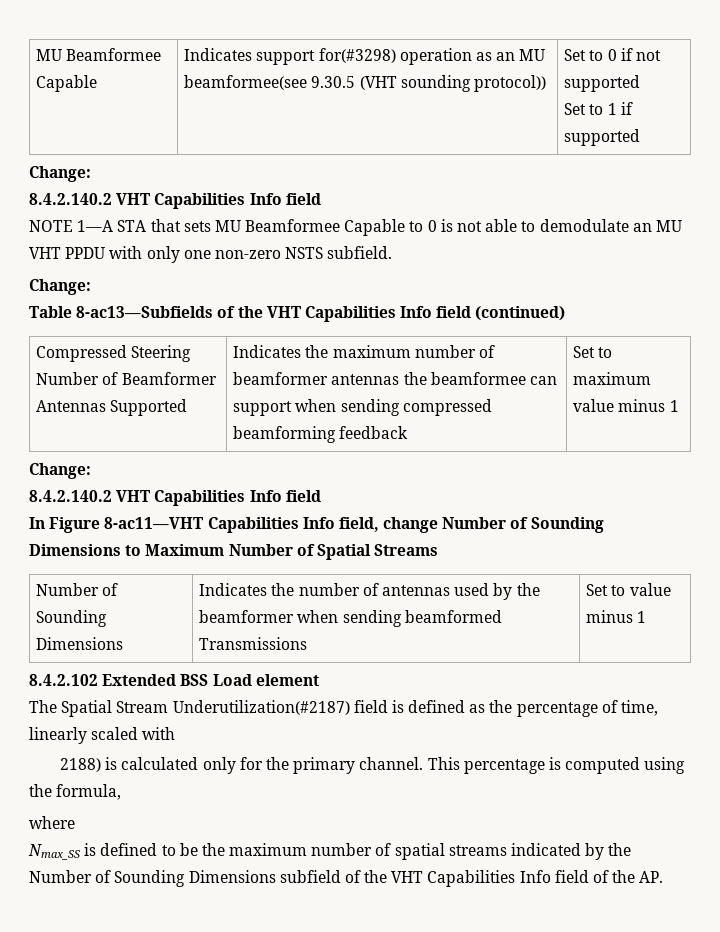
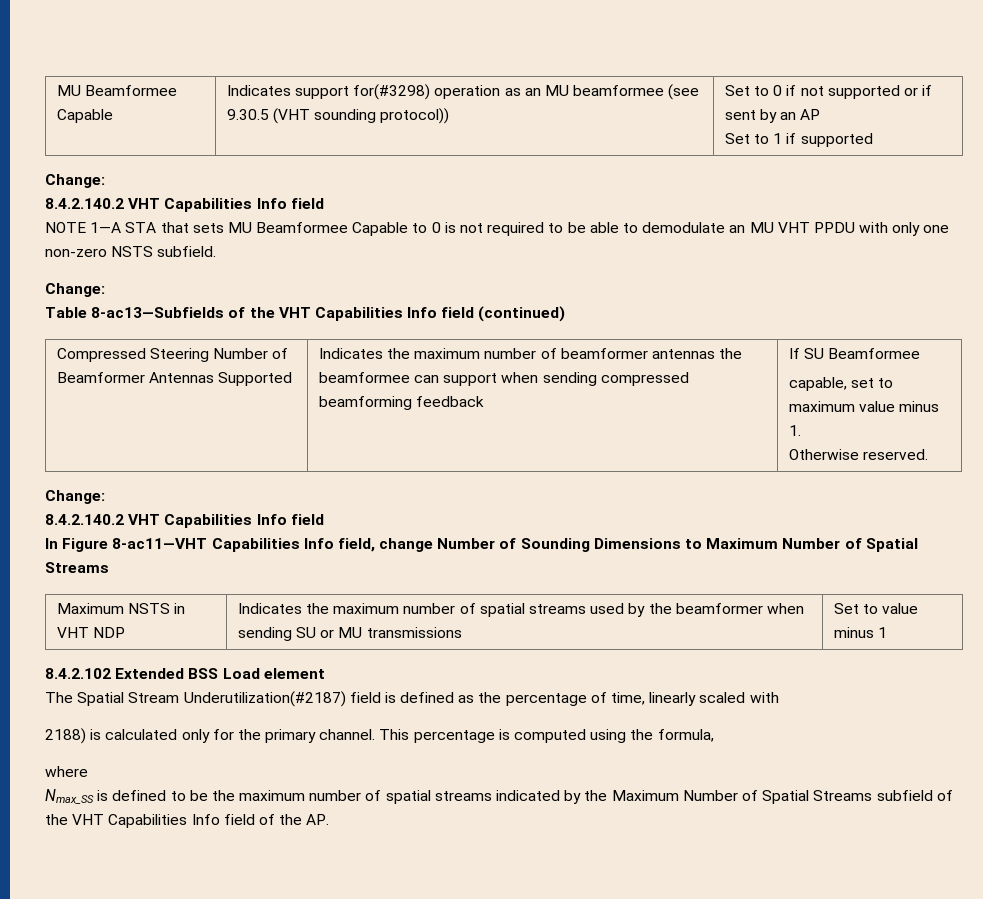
[184,75,308,90] beamformee(see -> [573,84,700,100] beamformee (see
(641, 83) none -> [903,85,933,96] [724,109,821,123] or if sent by an AP
(483, 226) none -> [487,222,586,236] required to be
[573,346,596,358] Set -> [788,348,921,359] [788,377,875,391] If SU Beamformee // capable, set
[669,400,679,412] 1 -> [788,425,801,436] [788,449,929,460] 1. // Otherwise reserved.
[36,583,119,596] [36,610,108,627] [36,637,124,650] [199,583,450,596] Number of Sounding Dimensions | Indicates the number of antennas -> [56,603,186,614] [56,627,126,638] [237,603,586,617] Maximum NSTS in VHT NDP | Indicates the maximum number of spatial streams
[404,610,502,623] [199,637,308,650] beamformed Transmissions -> [296,627,462,638] SU or MU transmissions
[29,870,276,887] Number of Sounding Dimensions -> [611,790,873,804] Maximum Number of Spatial Streams

